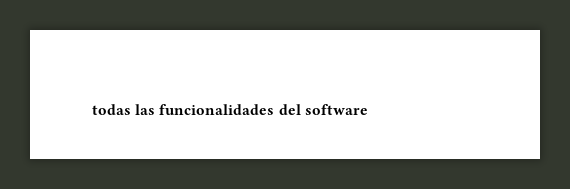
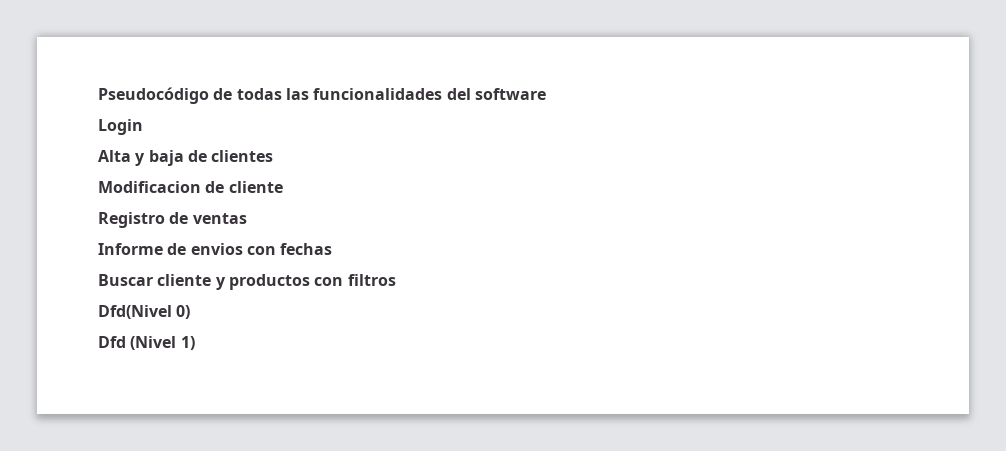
(92, 109) none -> [98,87,233,104] Pseudocódigo de
(368, 109) none -> [98,119,143,135] [98,150,274,166] [98,181,283,193] [98,212,247,228] [98,243,333,255] [98,274,396,290] [98,305,191,319] [98,336,195,350] // Login // Alta y baja de clientes // Modificacion de cliente // Registro de ventas // Informe de envios con fechas // Buscar cliente y productos con filtros // Dfd(Nivel 0) // Dfd (Nivel 1)

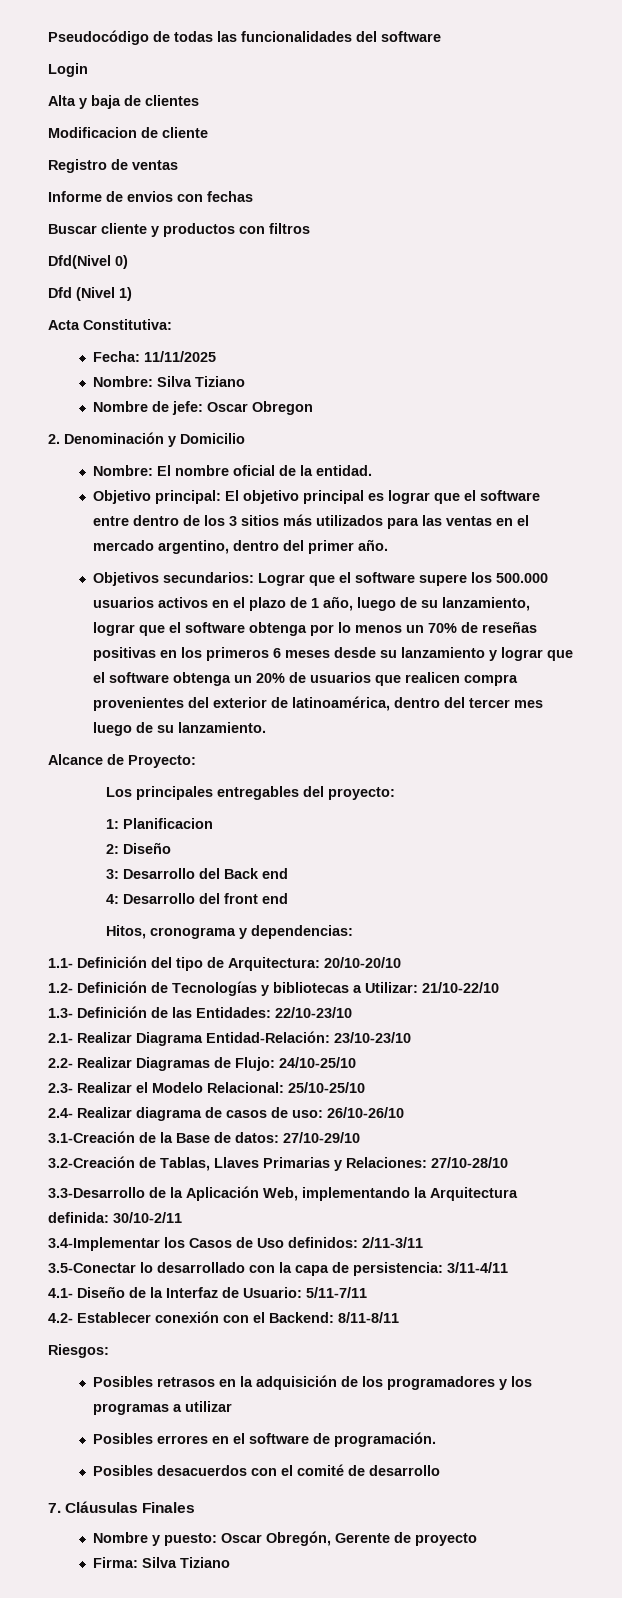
(195, 343) none -> [48,319,172,330] [92,351,216,362] [92,376,245,387] [92,401,313,415] [48,432,245,447] [92,465,372,476] [92,490,540,504] [92,514,529,529] [92,539,388,554] [92,572,548,586] [92,596,530,611] [92,621,537,636] [92,647,573,661] [92,672,518,686] [92,696,543,711] [92,722,266,736] [48,754,196,768] [105,786,395,800] [105,818,213,829] [105,842,171,854] [105,868,288,879] [105,893,288,904] [105,925,353,939] [48,956,401,971] [48,981,499,996] [48,1006,352,1018] [48,1031,411,1046] [48,1057,356,1071] [48,1082,365,1093] [48,1107,404,1121] [48,1131,360,1143] [48,1156,508,1171] [48,1186,518,1201] [48,1212,182,1223] [48,1237,423,1251] [48,1262,508,1276] [48,1286,367,1298] [48,1311,399,1323] [48,1344,109,1358] [92,1375,532,1390] [92,1401,232,1415] [92,1432,436,1447] [92,1464,440,1476] [48,1501,196,1513] [92,1531,477,1546] [92,1557,230,1568] // Acta Constitutiva: // Fecha: 11/11/2025 // Nombre: Silva Tiziano // Nombre de jefe: Oscar Obregon // 2. Denominación y Domicilio // Nombre: El nombre oficial de la entidad. // Objetivo principal: El objetivo principal es lograr que el software entre dentro de los 3 sitios más utilizados para las ventas en el mercado argentino, dentro del primer año. // Objetivos secundarios: Lograr que el software supere los 500.000 usuarios activos en el plazo de 1 año, luego de su lanzamiento, lograr que el software obtenga por lo menos un 70% de reseñas positivas en los primeros 6 meses desde su lanzamiento y lograr que el software obtenga un 20% de usuarios que realicen compra provenientes del exterior de latinoamérica, dentro del tercer mes luego de su lanzamiento. // Alcance de Proyecto: // Los principales entregables del proyecto: // 1: Planificacion // 2: Diseño // 3: Desarrollo del Back end // 4: Desarrollo del front end // Hitos, cronograma y dependencias: // 1.1- Definición del tipo de Arquitectura: 20/10-20/10 // 1.2- Definición de Tecnologías y bibliotecas a Utilizar: 21/10-22/10 // 1.3- Definición de las Entidades: 22/10-23/10 // 2.1- Realizar Diagrama Entidad-Relación: 23/10-23/10 // 2.2- Realizar Diagramas de Flujo: 24/10-25/10 // 2.3- Realizar el Modelo Relacional: 25/10-25/10 // 2.4- Realizar diagrama de casos de uso: 26/10-26/10 // 3.1-Creación de la Base de datos: 27/10-29/10 // 3.2-Creación de Tablas, Llaves Primarias y Relaciones: 27/10-28/10 // 3.3-Desarrollo de la Aplicación Web, implementando la Arquitectura definida: 30/10-2/11 // 3.4-Implementar los Casos de Uso definidos: 2/11-3/11 // 3.5-Conectar lo desarrollado con la capa de persistencia: 3/11-4/11 // 4.1- Diseño de la Interfaz de Usuario: 5/11-7/11 // 4.2- Establecer conexión con el Backend: 8/11-8/11 // Riesgos: // Posibles retrasos en la adquisición de los programadores y los programas a utilizar // Posibles errores en el software de programación. // Posibles desacuerdos con el comité de desarrollo // 7. Cláusulas Finales // Nombre y puesto: Oscar Obregón, Gerente de proyecto // Firma: Silva Tiziano

